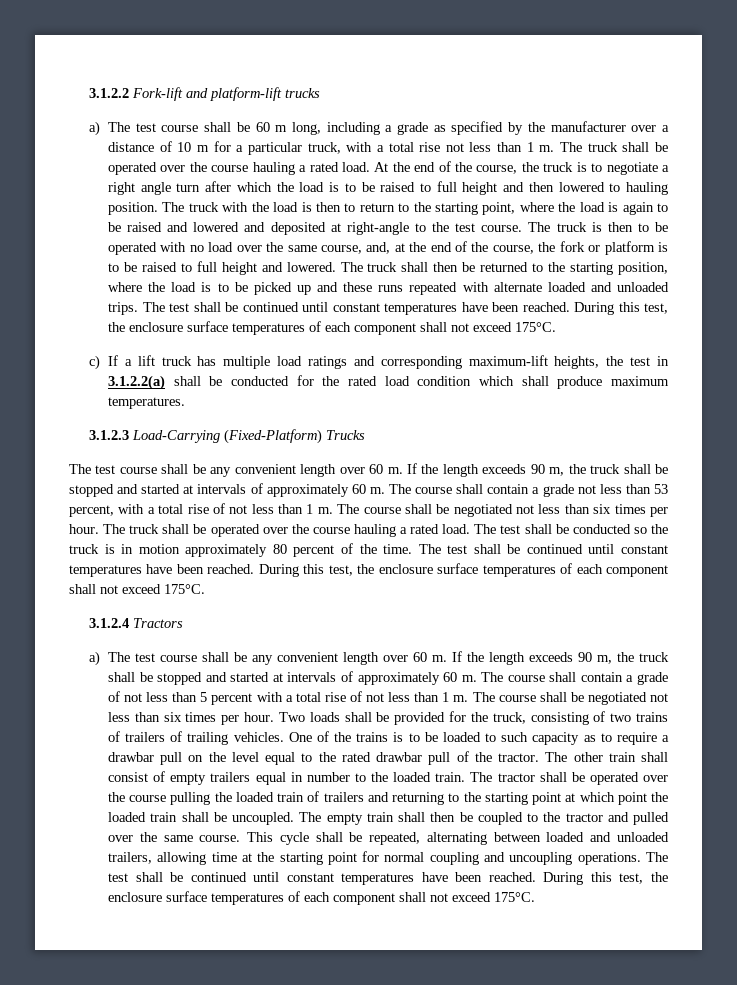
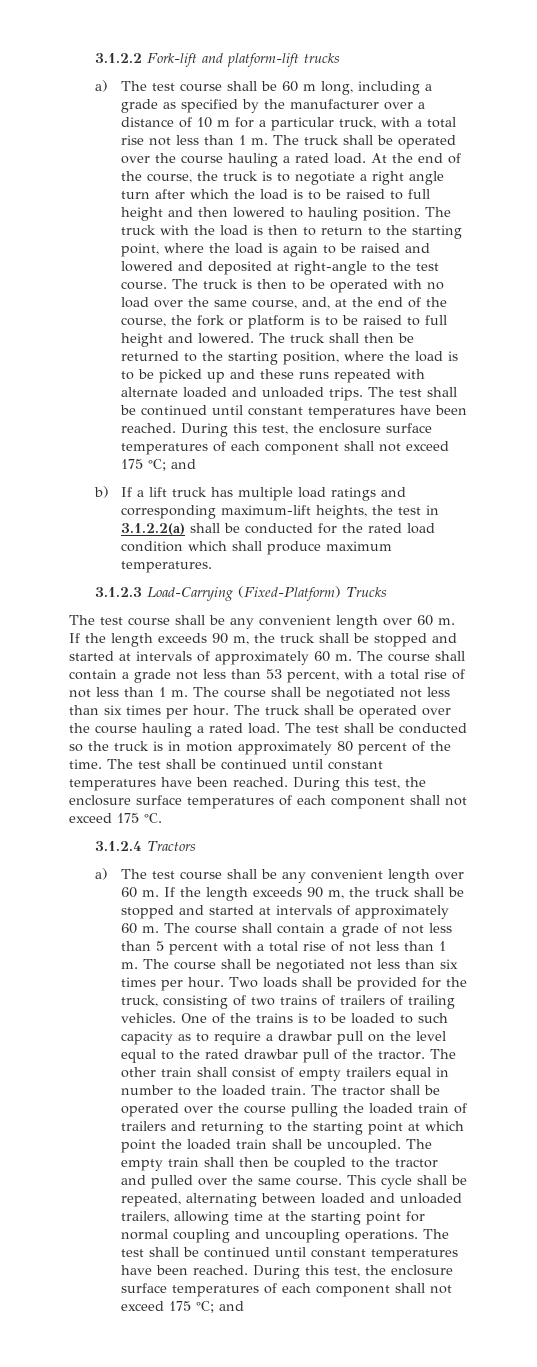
[515,322,557,332] [88,355,100,370] 175°C. // c) -> [121,459,197,471] [94,486,110,498] 175 °C; and // b)
[164,584,205,594] 175°C. -> [117,813,162,823] 175 °C.
[494,892,536,902] 175°C. -> [169,1301,245,1313] 175 °C; and

